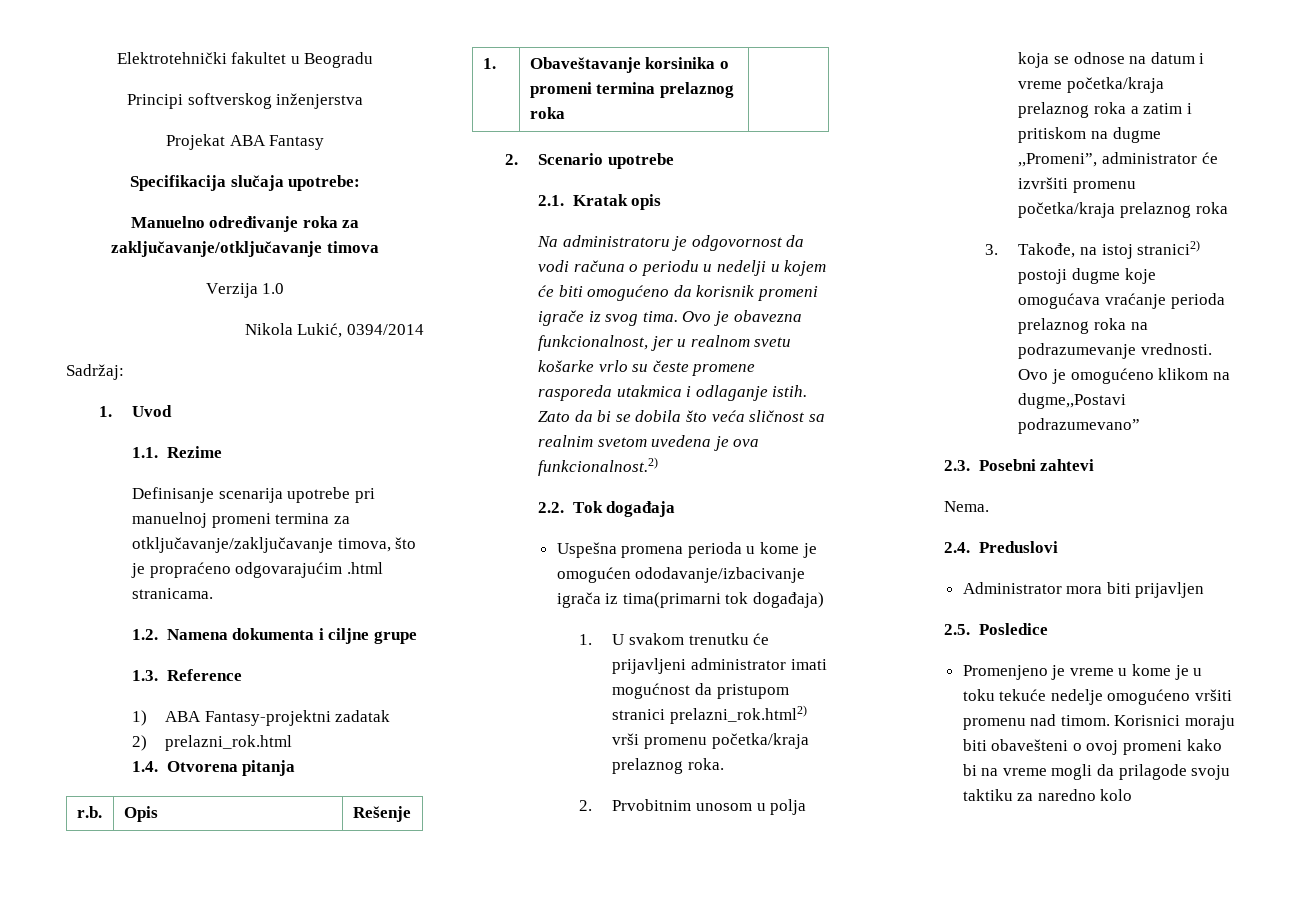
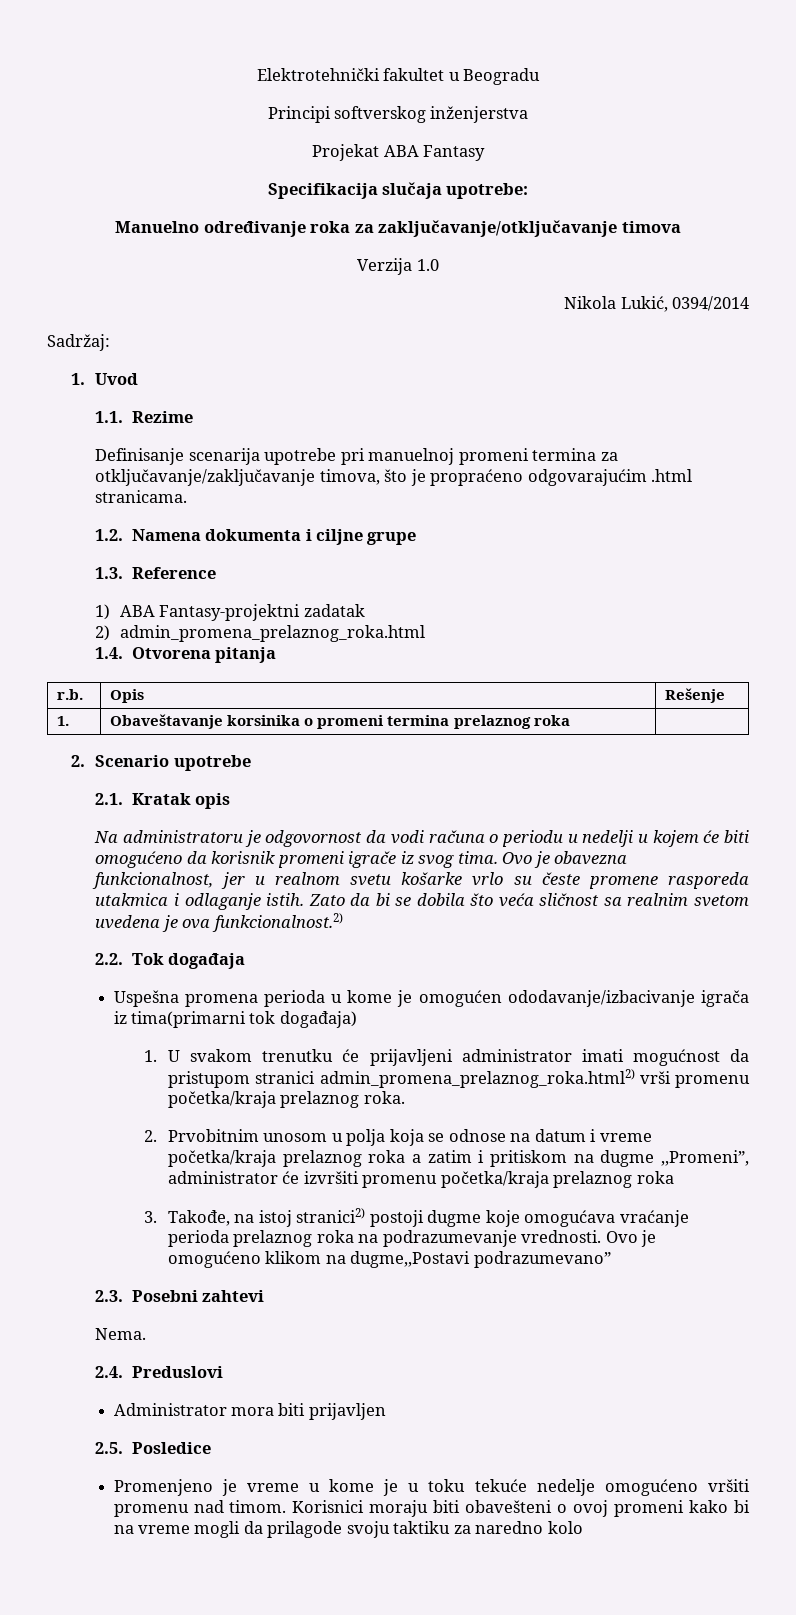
[165,735,293,751] prelazni_rok.html -> [119,625,425,642] admin_promena_prelaznog_roka.html
[669,705,807,724] prelazni_rok.html2) -> [319,1069,635,1088] admin_promena_prelaznog_roka.html2)

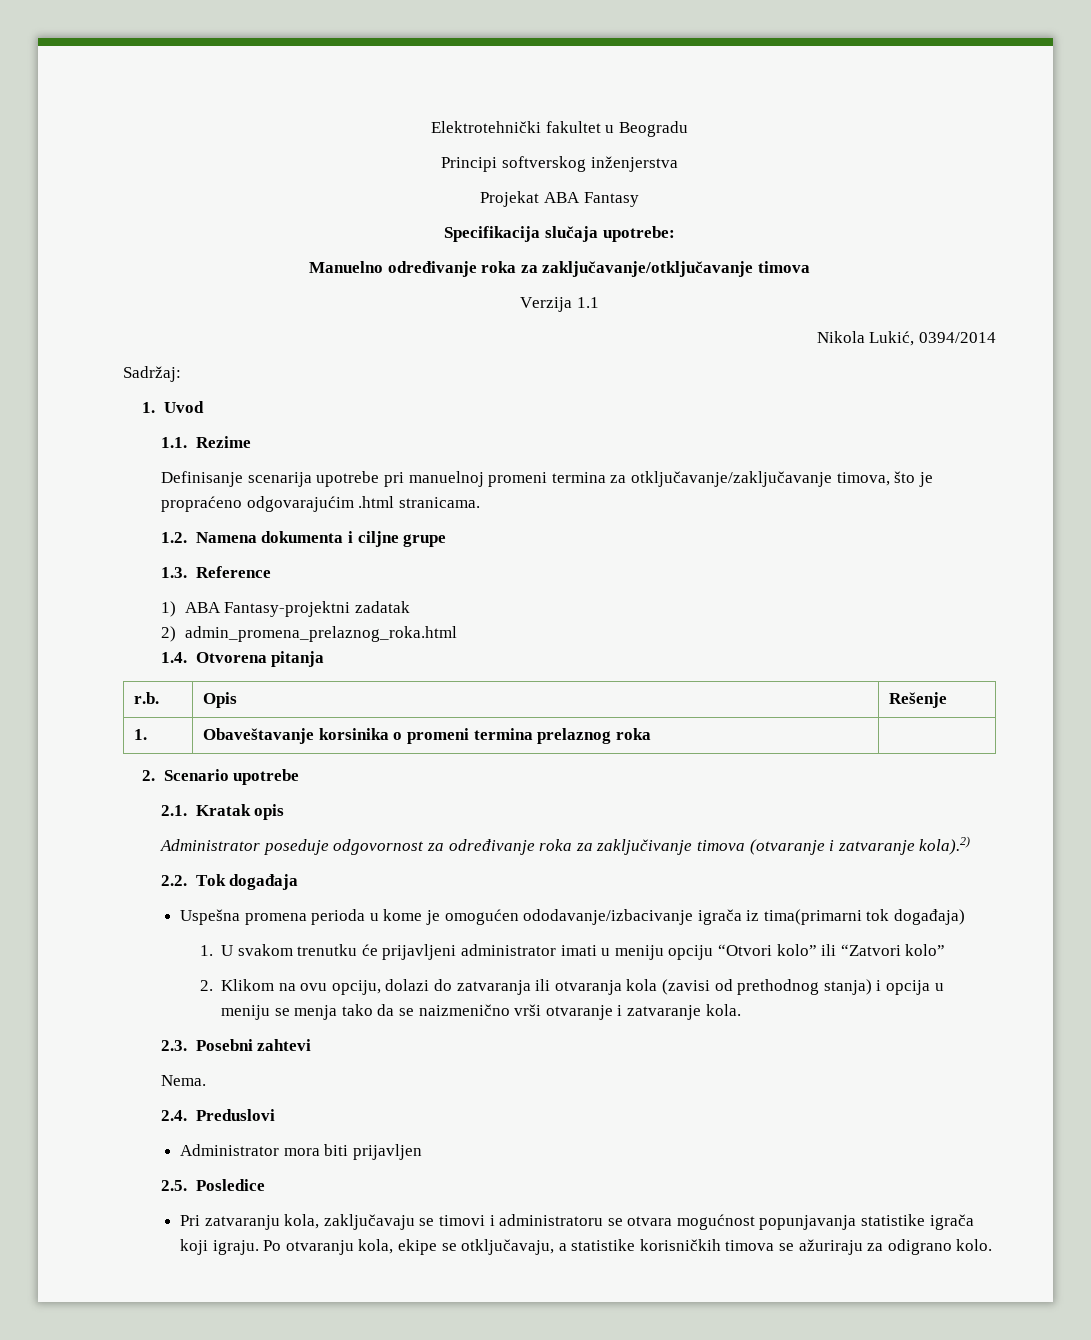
[416,259,439,271] 1.0 -> [576,297,599,308] 1.1
[94,830,750,847] [95,851,627,868] [92,872,750,889] [95,893,750,910] [95,913,343,932] Na administratoru je odgovornost da vodi računa o periodu u nedelji u kojem će biti omogućeno da korisnik promeni igrače iz svog tima. Ovo je obavezna funkcionalnost, jer u realnom svetu košarke vrlo su česte promene rasporeda utakmica i odlaganje istih. Zato da bi se dobila što veća sličnost sa realnim svetom uvedena je ova funkcionalnost.2) -> [160,836,971,855] Administrator poseduje odgovornost za određivanje roka za zaključivanje timova (otvaranje i zatvaranje kola).2)
[632,1049,749,1066] [168,1069,751,1088] [168,1091,405,1108] [143,1129,652,1146] [168,1150,749,1167] [168,1171,674,1188] [143,1208,689,1227] [168,1230,657,1247] [168,1251,611,1268] mogućnost da pristupom stranici admin_promena_prelaznog_roka.html2) vrši promenu početka/kraja prelaznog roka. // 2. Prvobitnim unosom u polja koja se odnose na datum i vreme početka/kraja prelaznog roka a zatim i pritiskom na dugme ,,Promeni”, administrator će izvršiti promenu početka/kraja prelaznog roka // 3. Takođe, na istoj stranici2) postoji dugme koje omogućava vraćanje perioda prelaznog roka na podrazumevanje vrednosti. Ovo je omogućeno klikom na dugme,,Postavi podrazumevano” -> [601,944,946,960] [199,979,944,995] [221,1004,741,1020] u meniju opciju “Otvori kolo” ili “Zatvori kolo” // 2. Klikom na ovu opciju, dolazi do zatvaranja ili otvaranja kola (zavisi od prethodnog stanja) i opcija u meniju se menja tako da se naizmenično vrši otvaranje i zatvaranje kola.
[113,1479,750,1496] [113,1500,750,1517] [113,1521,583,1538] Promenjeno je vreme u kome je u toku tekuće nedelje omogućeno vršiti promenu nad timom. Korisnici moraju biti obavešteni o ovoj promeni kako bi na vreme mogli da prilagode svoju taktiku za naredno kolo -> [179,1214,974,1230] [179,1239,993,1255] Pri zatvaranju kola, zaključavaju se timovi i administratoru se otvara mogućnost popunjavanja statistike igrača koji igraju. Po otvaranju kola, ekipe se otključavaju, a statistike korisničkih timova se ažuriraju za odigrano kolo.

